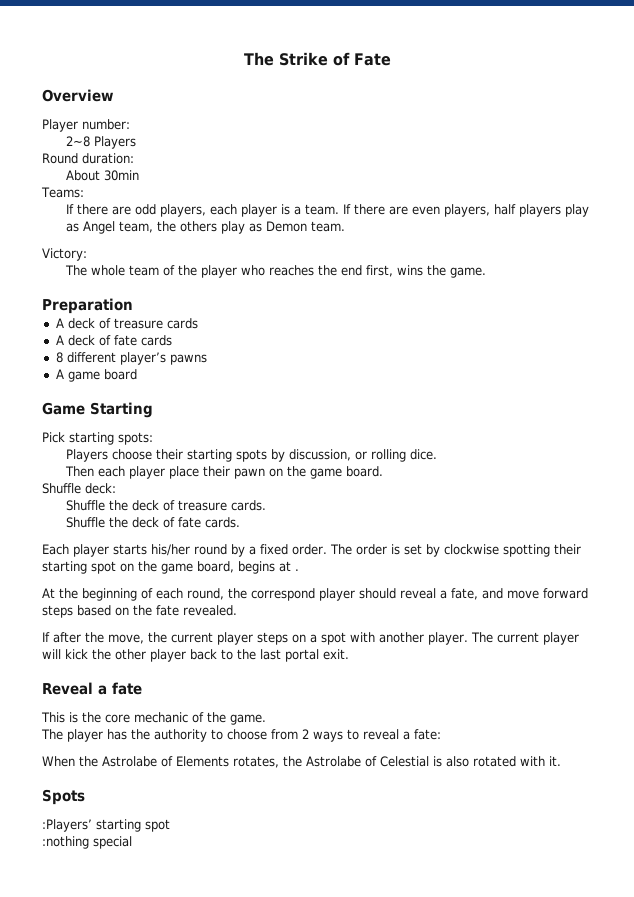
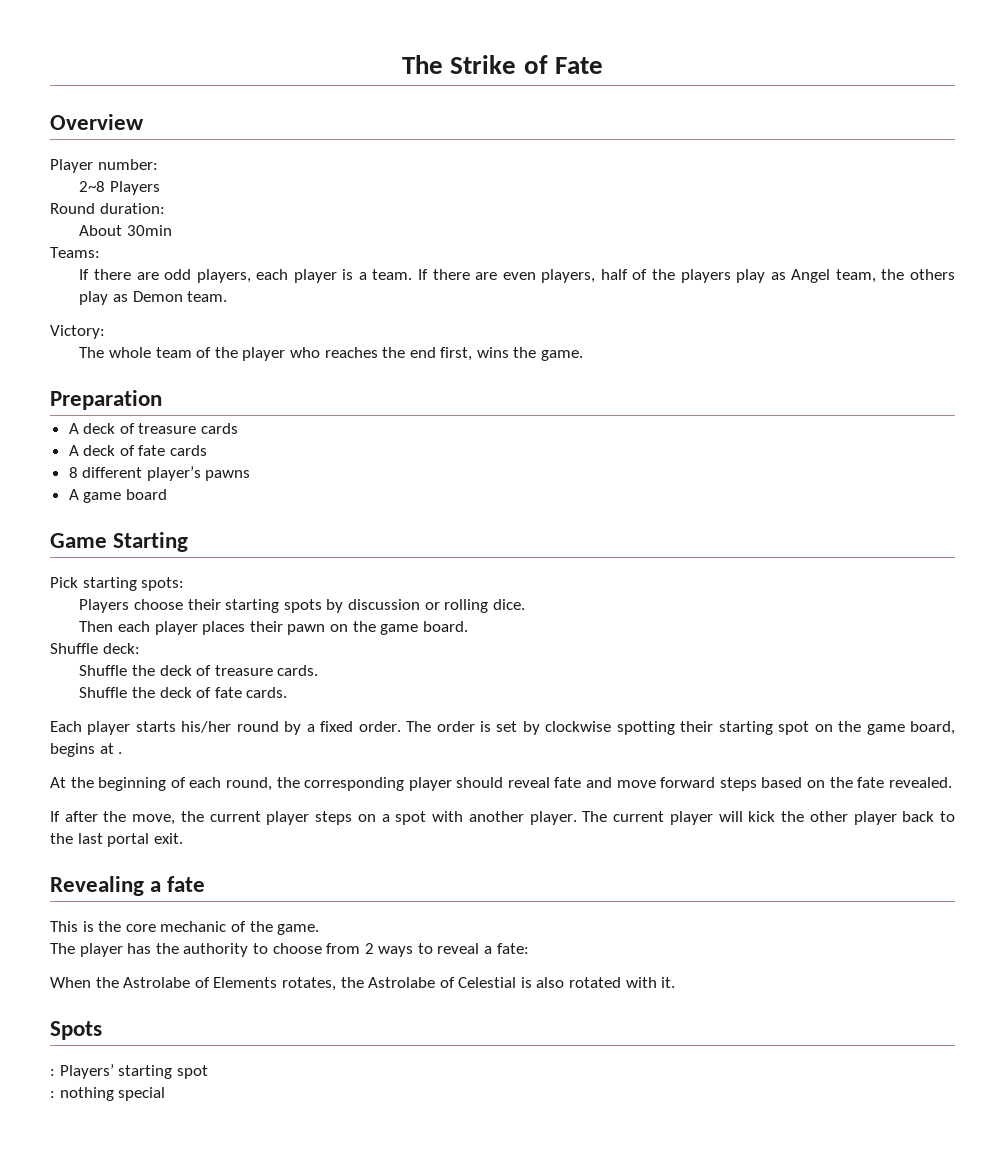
(516, 209) none -> [632,269,676,280] of the
[288,449,351,461] discussion, -> [347,599,420,610] discussion
[168,466,199,479] place -> [202,621,246,635] places
[251,588,315,601] correspond -> [304,777,405,791] corresponding
[440,588,478,600] a fate, -> [554,777,582,788] fate
[42,682,93,695] Reveal -> [50,876,144,896] Revealing
[42,819,92,832] :Players’ -> [50,1064,114,1079] : Players’
[42,836,89,849] :nothing -> [50,1087,114,1101] : nothing

